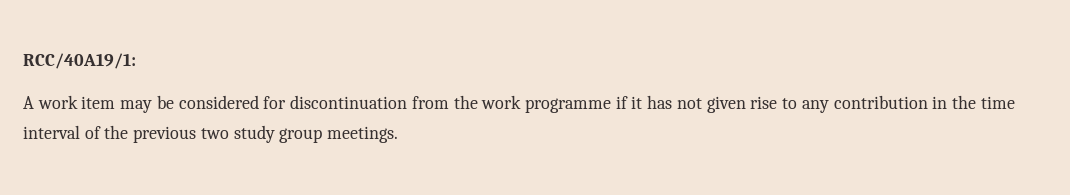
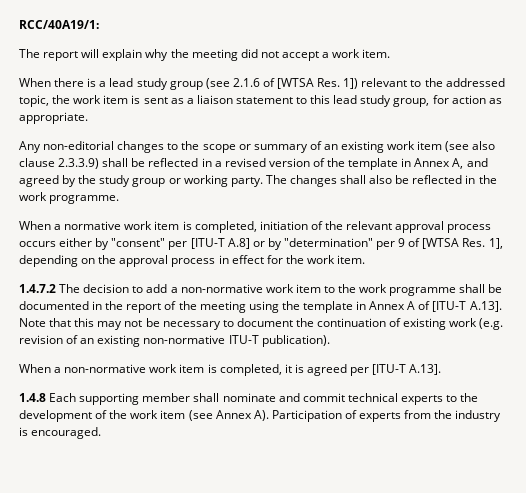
[23,95,1015,113] [23,125,399,143] A work item may be considered for discontinuation from the work programme if it has not given rise to any contribution in the time interval of the previous two study group meetings. -> [19,49,391,61] [19,78,505,90] [19,95,502,107] [19,112,88,124] [19,141,496,153] [19,158,488,170] [19,175,497,187] [19,192,120,204] [19,221,492,233] [19,238,503,250] [19,255,366,267] [19,284,503,296] [19,301,502,313] [19,318,504,330] [19,335,330,347] [19,364,442,376] [19,393,479,405] [19,410,502,422] [19,427,102,439] The report will explain why the meeting did not accept a work item. // When there is a lead study group (see 2.1.6 of [WTSA Res. 1]) relevant to the addressed topic, the work item is sent as a liaison statement to this lead study group, for action as appropriate. // Any non-editorial changes to the scope or summary of an existing work item (see also clause 2.3.3.9) shall be reflected in a revised version of the template in Annex A, and agreed by the study group or working party. The changes shall also be reflected in the work programme. // When a normative work item is completed, initiation of the relevant approval process occurs either by "consent" per [ITU-T A.8] or by "determination" per 9 of [WTSA Res. 1], depending on the approval process in effect for the work item. // 1.4.7.2 The decision to add a non-normative work item to the work programme shall be documented in the report of the meeting using the template in Annex A of [ITU-T A.13]. Note that this may not be necessary to document the continuation of existing work (e.g. revision of an existing non-normative ITU-T publication). // When a non-normative work item is completed, it is agreed per [ITU-T A.13]. // 1.4.8 Each supporting member shall nominate and commit technical experts to the development of the work item (see Annex A). Participation of experts from the industry is encouraged.

